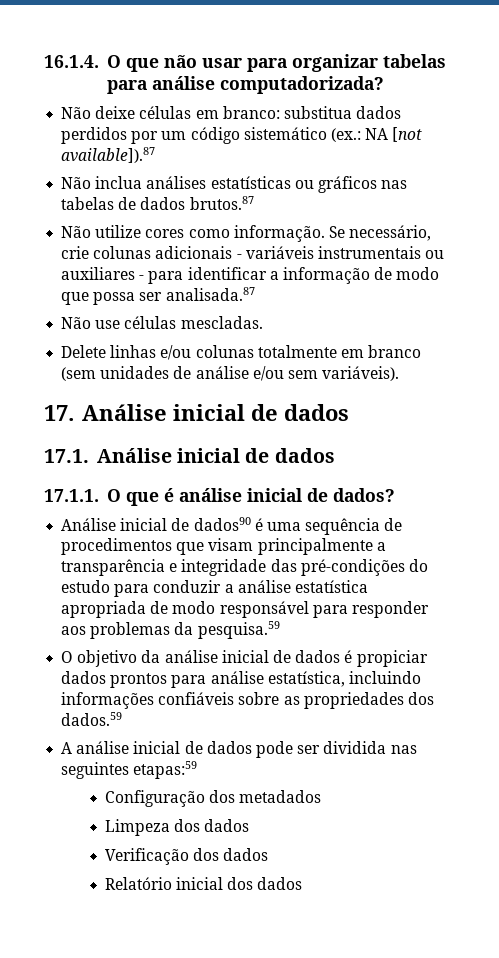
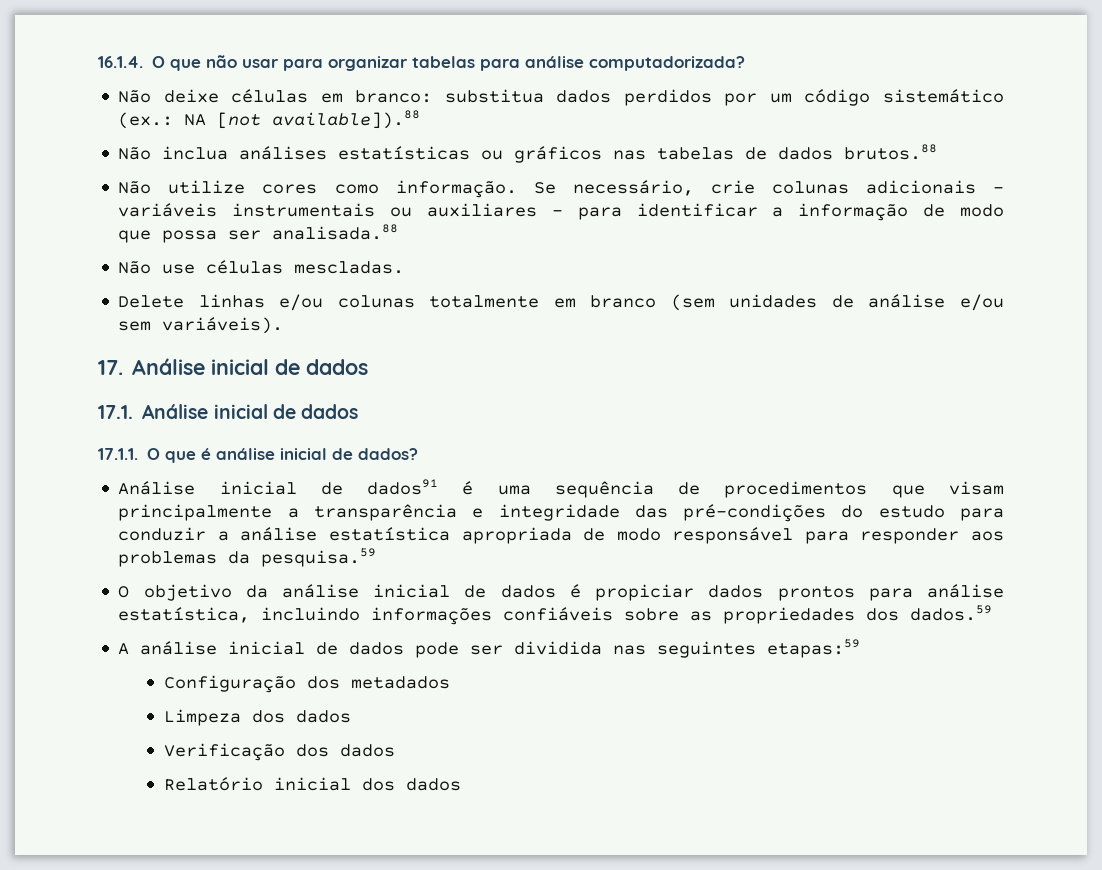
[61,147,156,163] available]).87 -> [272,110,421,129] available]).88
[189,196,254,210] brutos.87 -> [844,144,938,160] brutos.88
[165,287,255,301] analisada.87 -> [272,224,399,240] analisada.88
[193,517,251,531] dados90 -> [367,479,439,495] dados91

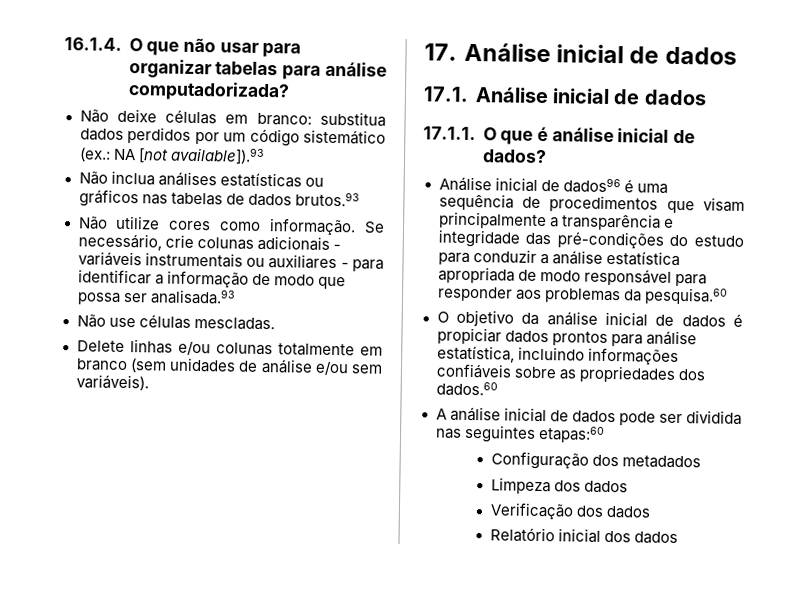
[272,110,421,129] available]).88 -> [169,146,264,164] available]).93
[844,144,938,160] brutos.88 -> [294,191,359,207] brutos.93
[272,224,399,240] analisada.88 -> [149,288,235,305] analisada.93
[367,479,439,495] dados91 -> [562,177,621,194] dados96
[261,548,377,567] pesquisa.59 -> [643,287,728,305] pesquisa.60
[910,605,993,621] dados.59 -> [435,381,498,397] dados.60
[767,639,861,658] etapas:59 -> [537,425,605,443] etapas:60

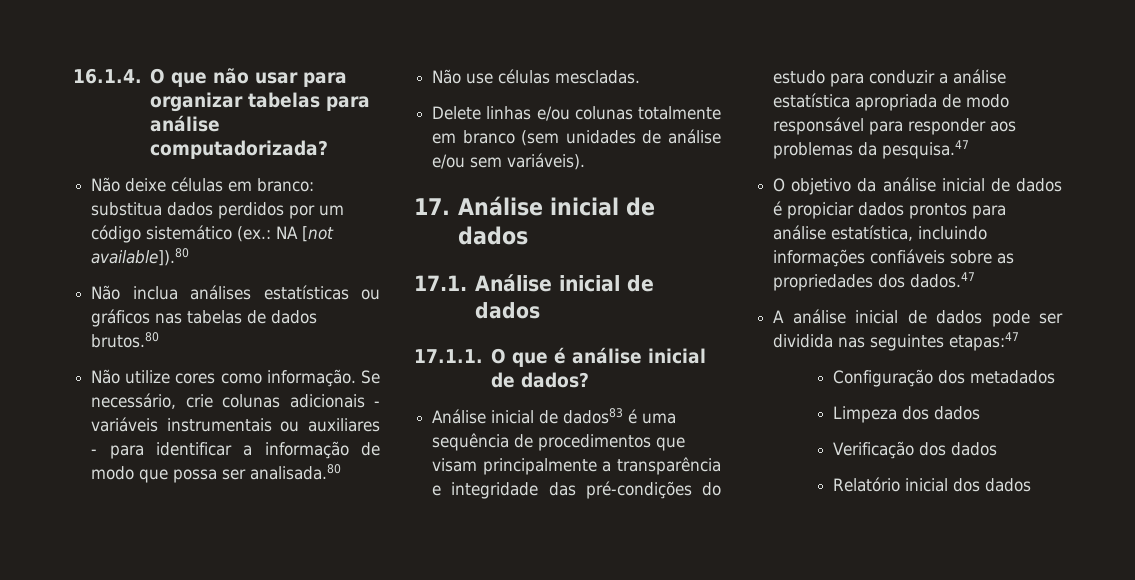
[169,146,264,164] available]).93 -> [91,248,190,266] available]).80
[294,191,359,207] brutos.93 -> [91,332,160,348] brutos.80
[149,288,235,305] analisada.93 -> [250,464,342,480] analisada.80
[562,177,621,194] dados96 -> [563,408,624,424] dados83
[643,287,728,305] pesquisa.60 -> [882,140,970,159] pesquisa.47
[435,381,498,397] dados.60 -> [910,272,976,288] dados.47
[537,425,605,443] etapas:60 -> [949,332,1020,351] etapas:47

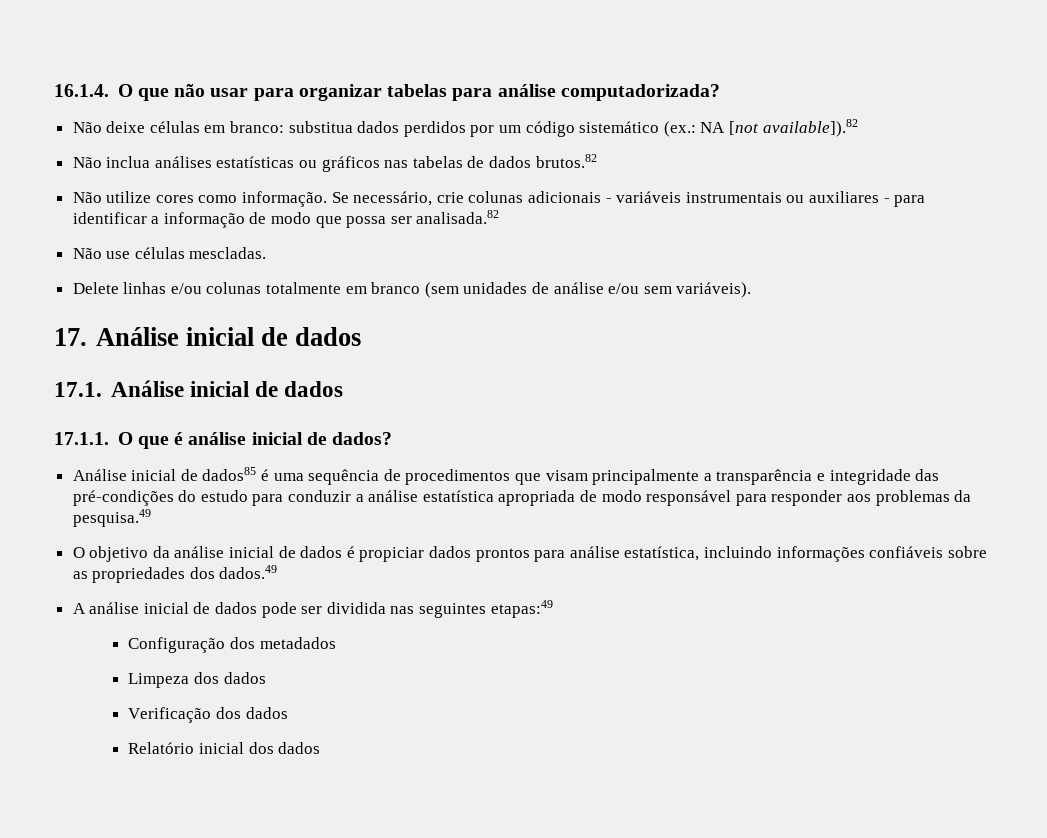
[91,248,190,266] available]).80 -> [762,119,858,137] available]).82
[91,332,160,348] brutos.80 -> [535,154,597,168] brutos.82
[250,464,342,480] analisada.80 -> [416,210,500,224] analisada.82
[563,408,624,424] dados83 -> [202,467,257,481] dados85
[882,140,970,159] pesquisa.47 -> [72,509,151,527] pesquisa.49
[910,272,976,288] dados.47 -> [219,565,278,579] dados.49
[949,332,1020,351] etapas:47 -> [490,600,553,618] etapas:49

